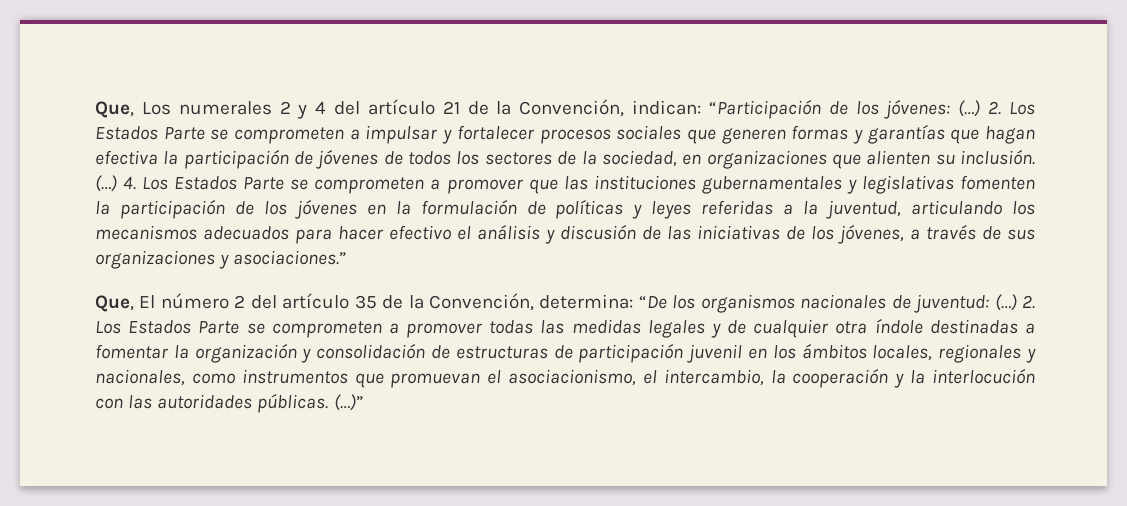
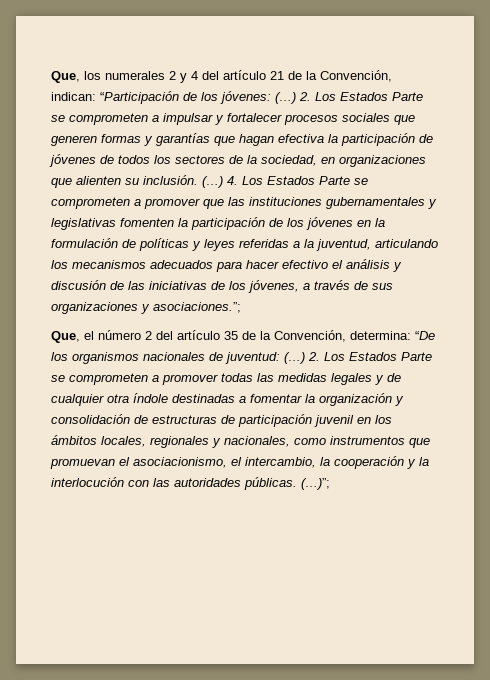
[95,101,171,118] Que, Los -> [51,71,101,83] Que, los
[233,250,348,265] [95,295,156,312] asociaciones.” // Que, El -> [153,302,241,313] [51,331,94,343] asociaciones.”; // Que, el
[333,394,364,411] (…)” -> [301,478,330,490] (…)”;

